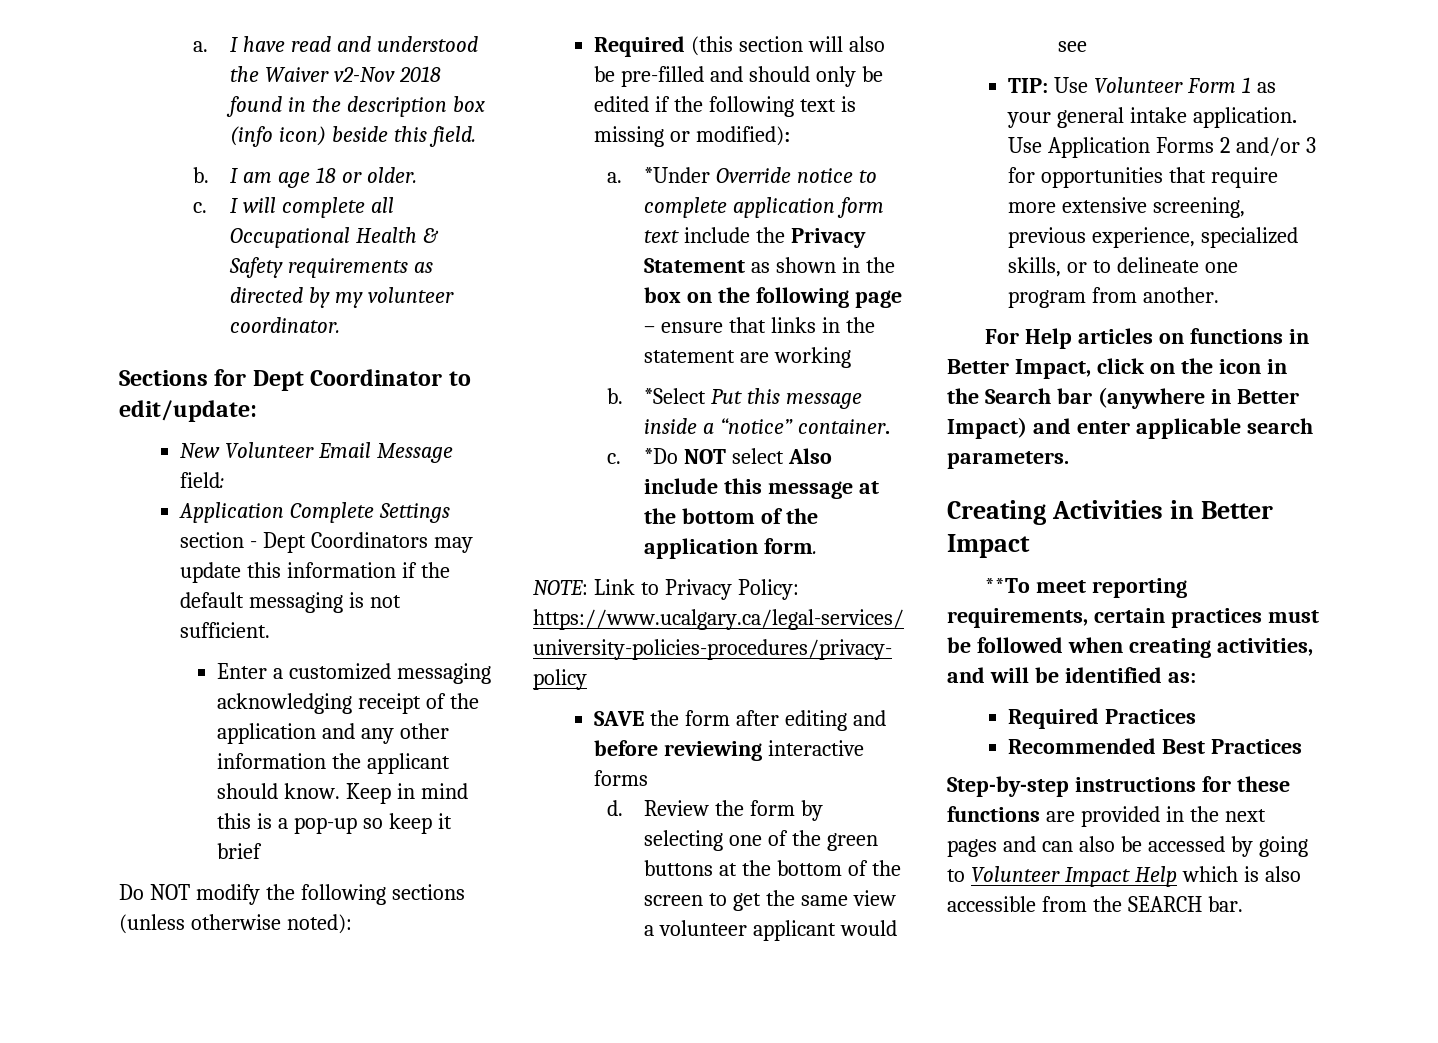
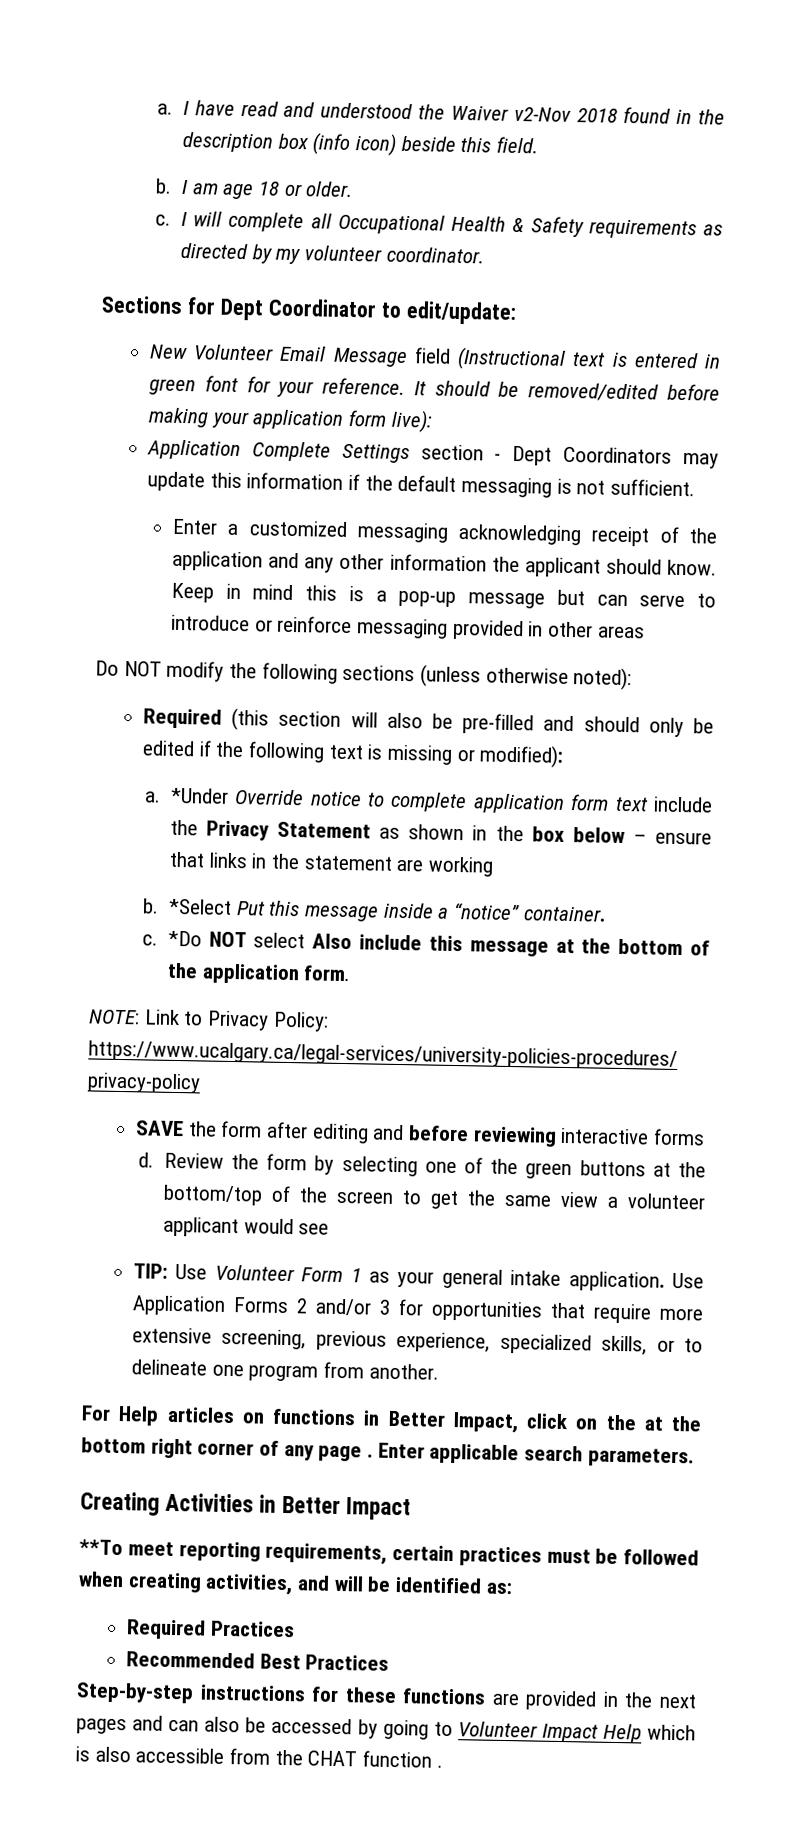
[180,472,225,488] field: -> [413,346,722,371] [149,375,721,402] [148,407,433,433] field (Instructional text is entered in green font for your reference. It should be removed/edited before making your application form live):
[363,813,453,834] [217,843,263,859] so keep it brief -> [468,589,716,609] [171,614,645,641] message but can serve to introduce or reinforce messaging provided in other areas
[687,287,903,308] on the following page -> [572,827,625,844] below
[777,860,843,876] bottom -> [162,1184,263,1206] bottom/top
[1218,359,1287,374] [947,387,1299,409] [947,417,1130,439] icon in the Search bar (anywhere in Better Impact) and enter -> [643,1415,702,1432] [81,1437,425,1462] at the bottom right corner of any page . Enter
[1127,896,1243,912] SEARCH bar. -> [307,1750,443,1768] CHAT function .

